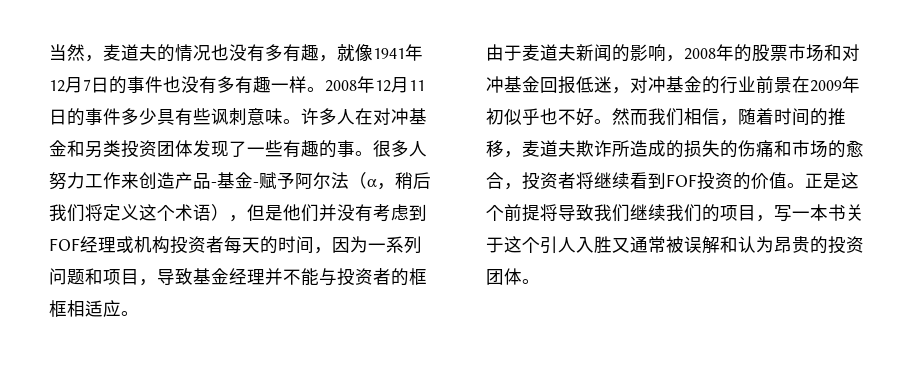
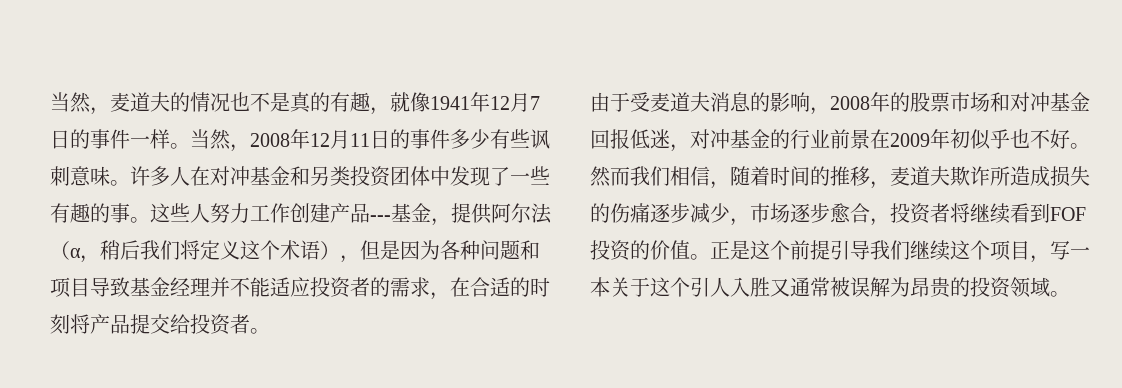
[229,44,283,62] 没有多 -> [250,92,330,113] 不是真的
[163,76,325,94] 也没有多有趣一样。 -> [130,129,250,152] 一样。当然，
[157,109,175,125] 具 -> (490, 139) none
(193, 148) none -> [430,166,450,186] 中
[373,140,409,157] 很多 -> [150,203,190,223] 这些
[121,172,295,190] 来创造产品-基金-赋予 -> [290,203,492,226] 创建产品---基金，提供
[283,204,427,222] [49,236,422,254] 他们并没有考虑到FOF经理或机构投资者每天的时间，因为一系列 -> [400,240,480,260] 因为各种
[139,279,157,286] ， -> (90, 287) none
[319,268,337,286] 与 -> [270,277,310,297] 适应
[409,268,427,285] [49,300,121,317] 框框相适应 -> [390,277,550,300] [50,314,250,335] 需求，在合适的时刻将产品提交给投资者
[522,44,612,62] 麦道夫新闻 -> [630,92,751,112] 受麦道夫消息
[666,140,684,158] 的 -> (1050, 176) none
[774,140,846,158] 和市场的 -> [650,203,830,226] 逐步减少，市场逐步
[540,204,594,221] 将导致 -> [830,240,870,260] 引导
[666,204,720,222] 我们的 -> [950,240,990,260] 这个
[828,204,846,221] 书 -> (610, 287) none
[720,236,756,253] 和认 -> (890, 287) none
[486,268,522,285] 团体 -> [1010,277,1050,298] 领域

